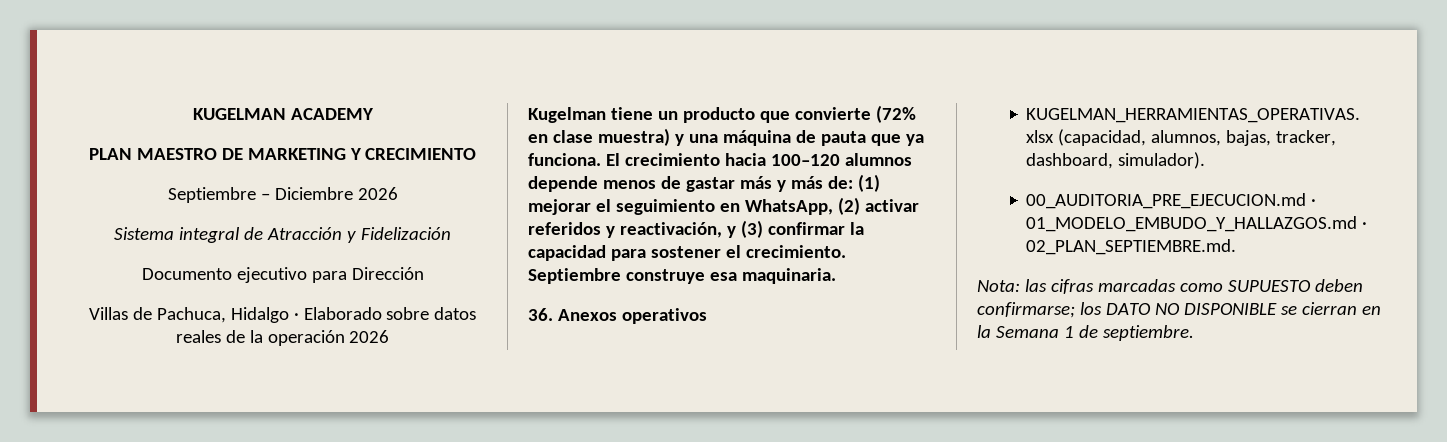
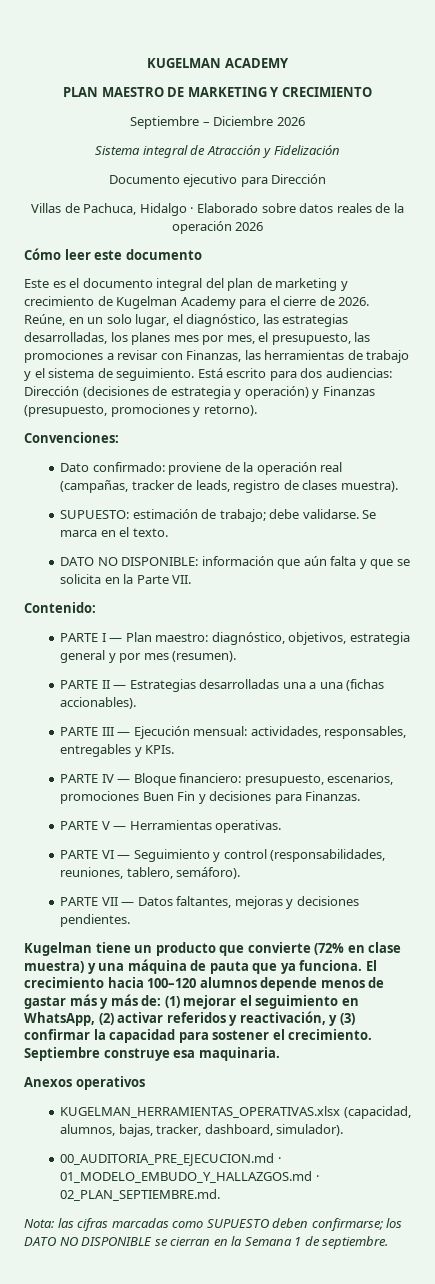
(390, 336) none -> [24,248,202,260] [24,278,348,291] [24,296,370,309] [24,314,349,327] [24,332,371,345] [24,350,410,363] [24,368,392,381] [24,386,375,399] [24,404,257,417] [24,432,119,443] [60,462,343,475] [60,480,398,493] [60,509,377,522] [60,527,168,537] [60,556,410,569] [60,574,192,584] [24,602,96,613] [60,632,410,645] [60,650,237,663] [60,679,385,692] [60,697,137,709] [60,726,407,739] [60,744,175,757] [60,773,394,786] [60,791,361,804] [60,820,282,833] [60,849,386,862] [60,867,241,879] [60,896,359,909] [60,914,131,927] // Cómo leer este documento // Este es el documento integral del plan de marketing y crecimiento de Kugelman Academy para el cierre de 2026. Reúne, en un solo lugar, el diagnóstico, las estrategias desarrolladas, los planes mes por mes, el presupuesto, las promociones a revisar con Finanzas, las herramientas de trabajo y el sistema de seguimiento. Está escrito para dos audiencias: Dirección (decisiones de estrategia y operación) y Finanzas (presupuesto, promociones y retorno). // Convenciones: // Dato confirmado: proviene de la operación real (campañas, tracker de leads, registro de clases muestra). // SUPUESTO: estimación de trabajo; debe validarse. Se marca en el texto. // DATO NO DISPONIBLE: información que aún falta y que se solicita en la Parte VII. // Contenido: // PARTE I — Plan maestro: diagnóstico, objetivos, estrategia general y por mes (resumen). // PARTE II — Estrategias desarrolladas una a una (fichas accionables). // PARTE III — Ejecución mensual: actividades, responsables, entregables y KPIs. // PARTE IV — Bloque financiero: presupuesto, escenarios, promociones Buen Fin y decisiones para Finanzas. // PARTE V — Herramientas operativas. // PARTE VI — Seguimiento y control (responsabilidades, reuniones, tablero, semáforo). // PARTE VII — Datos faltantes, mejoras y decisiones pendientes.
[528,308,553,321] 36. -> (280, 1054) none

